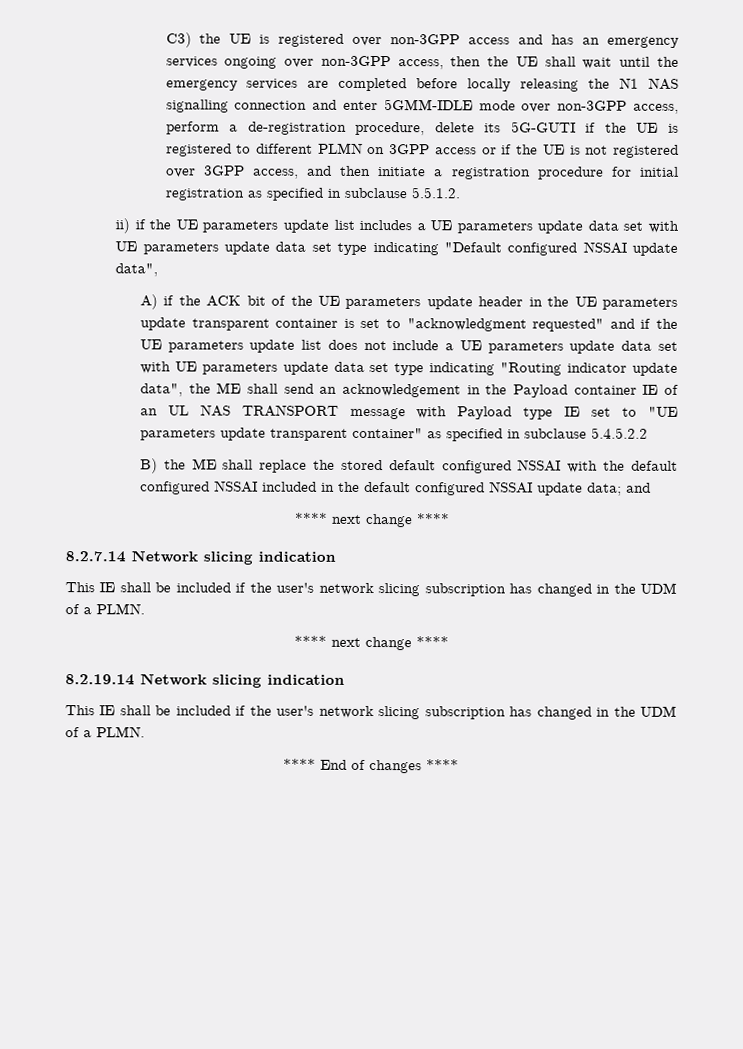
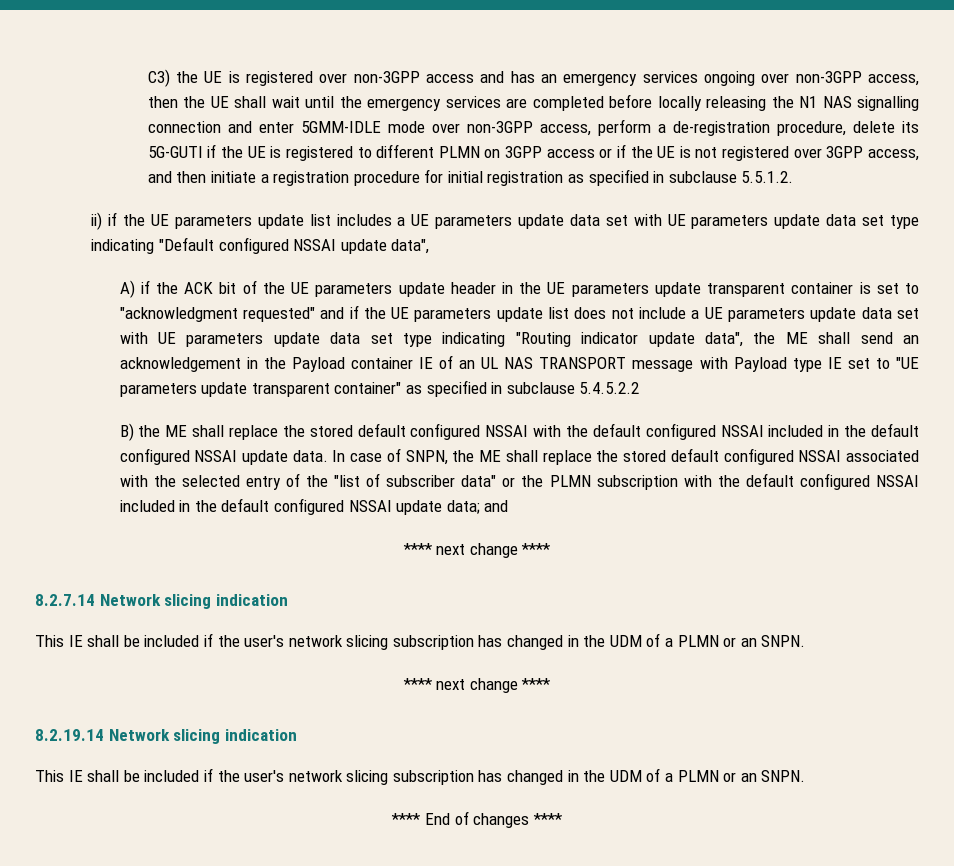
(583, 489) none -> [292,448,920,465] [119,473,919,490] [119,498,443,515] data. In case of SNPN, the ME shall replace the stored default configured NSSAI associated with the selected entry of the "list of subscriber data" or the PLMN subscription with the default configured NSSAI included in the default configured NSSAI update
[96,603,145,615] PLMN. -> [677,635,806,647] PLMN or an SNPN.
[96,726,145,738] PLMN. -> [677,770,806,782] PLMN or an SNPN.

